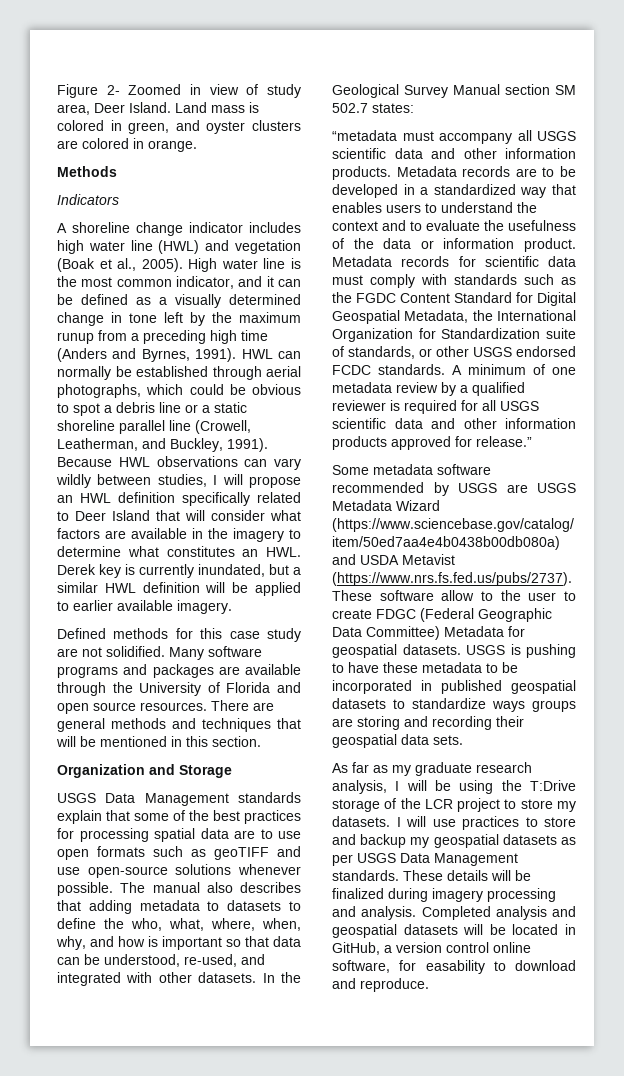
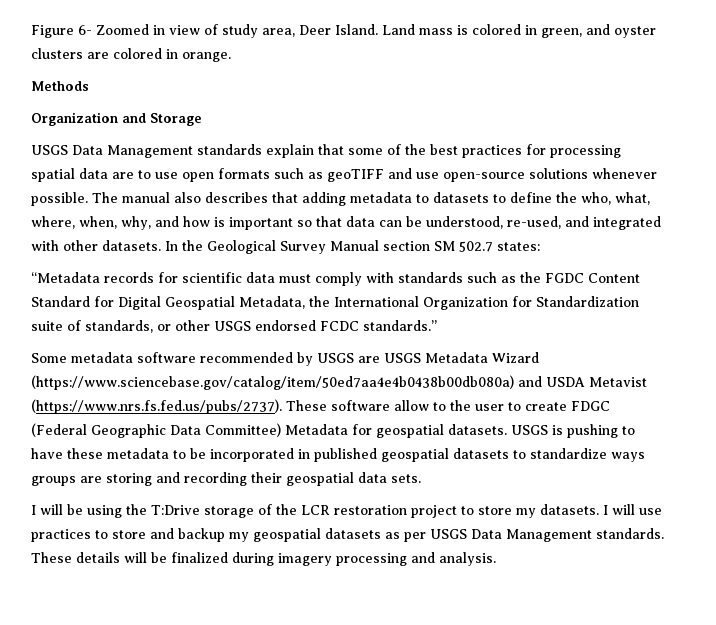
[106,85,120,95] 2- -> [78,25,92,35] 6-
[57,194,119,205] [57,222,301,236] [57,240,301,254] [57,258,301,272] [57,276,301,289] [57,294,301,308] [57,312,301,326] [57,330,268,344] [57,348,301,362] [57,366,301,380] [57,384,301,398] [57,402,247,416] [57,420,251,434] [57,438,268,452] [57,456,301,470] [56,474,301,488] [57,492,301,506] [57,510,301,521] [57,528,301,542] [57,546,301,557] [57,564,301,578] [57,582,301,596] [57,600,232,614] [57,628,301,642] [57,646,262,660] [57,664,301,678] [57,682,301,696] [57,700,274,714] [57,718,301,732] [56,736,261,747] // Indicators // A shoreline change indicator includes high water line (HWL) and vegetation (Boak et al., 2005). High water line is the most common indicator, and it can be defined as a visually determined change in tone left by the maximum runup from a preceding high time (Anders and Byrnes, 1991). HWL can normally be established through aerial photographs, which could be obvious to spot a debris line or a static shoreline parallel line (Crowell, Leatherman, and Buckley, 1991). Because HWL observations can vary wildly between studies, I will propose an HWL definition specifically related to Deer Island that will consider what factors are available in the imagery to determine what constitutes an HWL. Derek key is currently inundated, but a similar HWL definition will be applied to earlier available imagery. // Defined methods for this case study are not solidified. Many software programs and packages are available through the University of Florida and open source resources. There are general methods and techniques that will be mentioned in this section. -> (89, 86) none
[332,130,576,144] [332,148,576,159] [332,166,576,180] [332,184,576,198] [332,202,537,213] [332,220,576,231] [332,238,576,252] [332,256,392,267] “metadata must accompany all USGS scientific data and other information products. Metadata records are to be developed in a standardized way that enables users to understand the context and to evaluate the usefulness of the data or information product. Metadata -> [31,272,100,283] “Metadata
[378,364,576,375] [332,382,525,396] [332,400,539,414] [332,418,576,429] [332,436,532,450] standards. A minimum of one metadata review by a qualified reviewer is required for all USGS scientific data and other information products approved for release.” -> [363,320,437,331] standards.”
[332,762,532,776] [332,780,387,794] As far as my graduate research analysis, -> (421, 478) none
(453, 804) none -> [334,505,407,515] restoration
[421,906,576,920] [332,924,576,938] [332,942,531,955] [332,960,576,974] [332,978,429,992] Completed analysis and geospatial datasets will be located in GitHub, a version control online software, for easability to download and reproduce. -> (496, 559) none

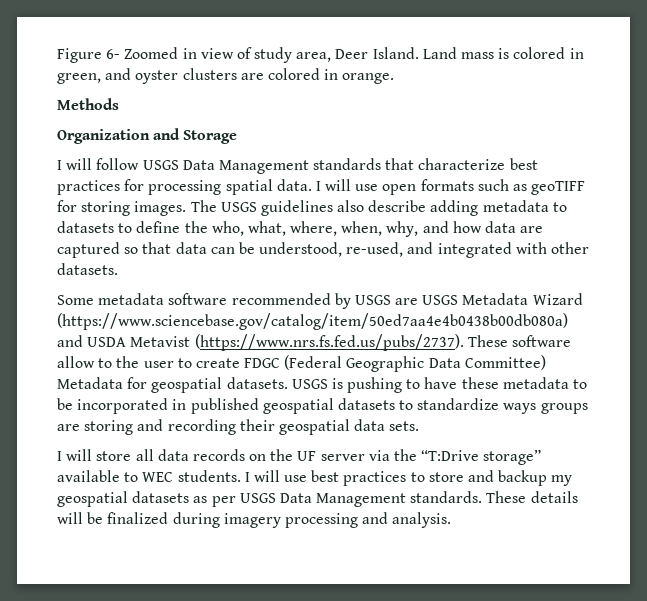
(202, 119) none -> [57,158,140,170] I will follow
[266,144,426,158] explain that some of the -> [385,158,506,170] that characterize
[79,168,151,179] data are to -> [276,179,352,191] data. I will
[388,168,657,182] [31,192,298,206] and use open-source solutions whenever possible. The manual also describes that -> [57,200,427,216] for storing images. The USGS guidelines also describe
[214,217,293,230] is important -> [485,221,544,233] [57,242,120,258] data are captured
[165,240,540,254] [31,272,640,286] [31,296,639,310] [31,320,437,333] In the Geological Survey Manual section SM 502.7 states: // “Metadata records for scientific data must comply with standards such as the FGDC Content Standard for Digital Geospatial Metadata, the International Organization for Standardization suite of standards, or other USGS endorsed FCDC standards.” -> (118, 269) none
[67,504,662,518] be using the T:Drive storage of the LCR restoration project to store my datasets. I will use -> [96,449,542,465] [57,470,340,482] store all data records on the UF server via the “T:Drive storage” available to WEC students. I will use best

